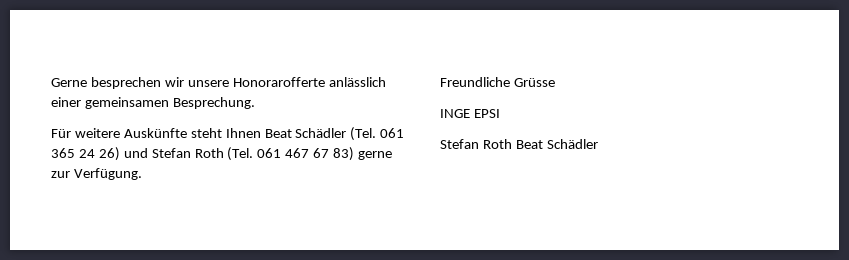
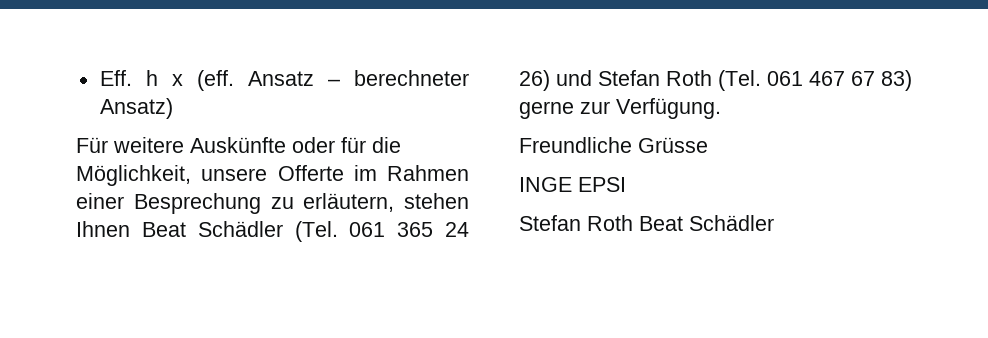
[51,77,386,89] [51,97,255,109] [51,128,222,138] Gerne besprechen wir unsere Honorarofferte anlässlich einer gemeinsamen Besprechung. // Für weitere Auskünfte steht -> [99,70,470,91] [99,98,173,119] [76,137,401,153] [76,165,469,186] [76,193,469,214] Eff. h x (eff. Ansatz – berechneter Ansatz) // Für weitere Auskünfte oder für die Möglichkeit, unsere Offerte im Rahmen einer Besprechung zu erläutern, stehen

